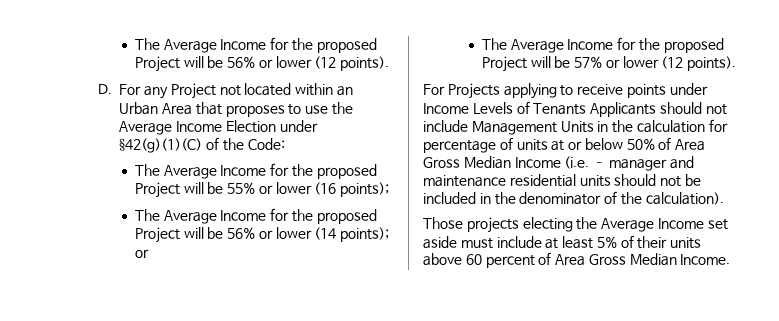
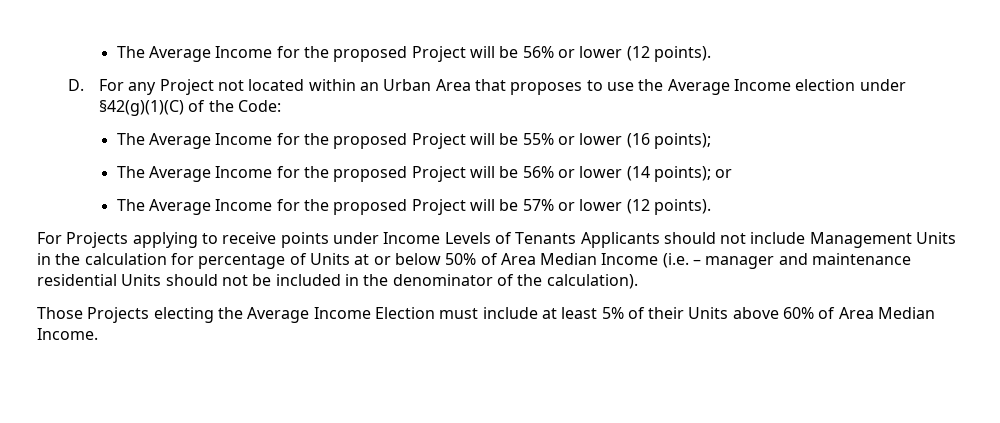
[225,120,276,133] Election -> [795,79,856,91] election
[516,139,548,151] units -> [309,253,350,265] Units
[423,157,460,168] Gross -> (536, 259) none
[579,175,611,187] units -> [121,274,162,286] Units
[466,217,519,233] projects -> [87,307,150,323] Projects
[707,219,728,230] [423,236,457,249] set aside -> [374,307,435,319] Election
[670,237,702,249] [423,252,626,268] units above 60 percent of Area Gross -> [688,307,874,319] Units above 60% of Area

